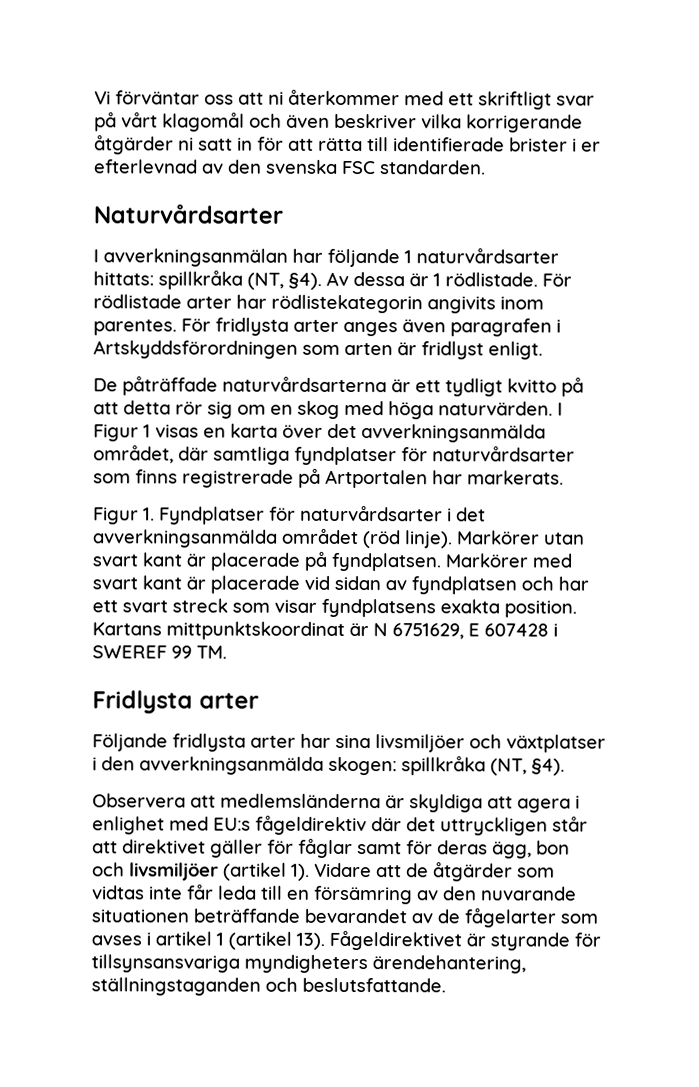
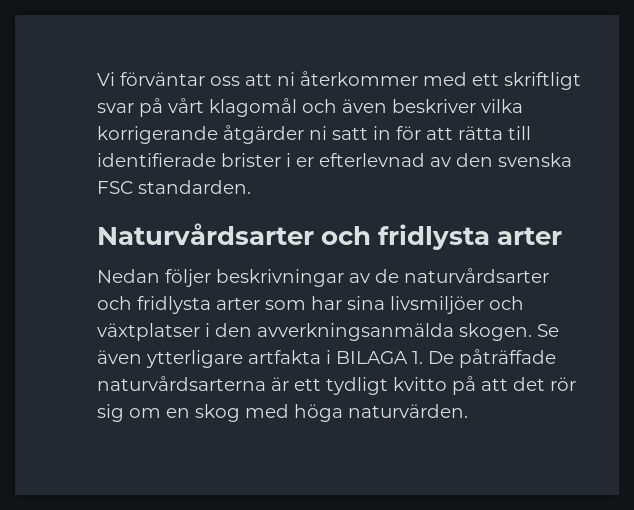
[93,248,559,268] [93,270,572,290] [93,294,544,314] [93,317,561,337] [93,340,543,360] // I avverkningsanmälan har följande 1 naturvårdsarter hittats: spillkråka (NT, §4). Av dessa är 1 rödlistade. För rödlistade arter har rödlistekategorin angivits inom parentes. För fridlysta arter anges även paragrafen i Artskyddsförordningen som arten är fridlyst enligt. // -> [321,224,563,250] [97,268,549,287] [97,296,524,314] [97,323,559,341] [97,350,423,368] och fridlysta arter // Nedan följer beskrivningar av de naturvårdsarter och fridlysta arter som har sina livsmiljöer och växtplatser i den avverkningsanmälda skogen. Se även ytterligare artfakta i BILAGA 1.
[123,400,171,415] detta -> [513,377,545,391] det
[557,402,563,416] [93,423,546,443] [93,445,575,466] [93,468,564,489] [93,505,486,525] [92,528,585,549] [92,551,572,572] [92,575,589,595] [92,598,577,618] [92,621,558,640] [92,645,227,659] [92,690,259,714] [92,733,606,753] [92,756,565,776] [92,793,580,813] [92,815,588,836] [92,838,570,859] [92,862,555,882] [92,884,577,905] [91,908,598,928] [91,930,601,951] [91,954,526,974] [91,977,446,996] I Figur 1 visas en karta över det avverkningsanmälda området, där samtliga fyndplatser för naturvårdsarter som finns registrerade på Artportalen har markerats. // Figur 1. Fyndplatser för naturvårdsarter i det avverkningsanmälda området (röd linje). Markörer utan svart kant är placerade på fyndplatsen. Markörer med svart kant är placerade vid sidan av fyndplatsen och har ett svart streck som visar fyndplatsens exakta position. Kartans mittpunktskoordinat är N 6751629, E 607428 i SWEREF 99 TM. // Fridlysta arter // Följande fridlysta arter har sina livsmiljöer och växtplatser i den avverkningsanmälda skogen: spillkråka (NT, §4). // Observera att medlemsländerna är skyldiga att agera i enlighet med EU:s fågeldirektiv där det uttryckligen står att direktivet gäller för fåglar samt för deras ägg, bon och livsmiljöer (artikel 1). Vidare att de åtgärder som vidtas inte får leda till en försämring av den nuvarande situationen beträffande bevarandet av de fågelarter som avses i artikel 1 (artikel 13). Fågeldirektivet är styrande för tillsynsansvariga myndigheters ärendehantering, ställningstaganden och beslutsfattande. -> (468, 411) none

